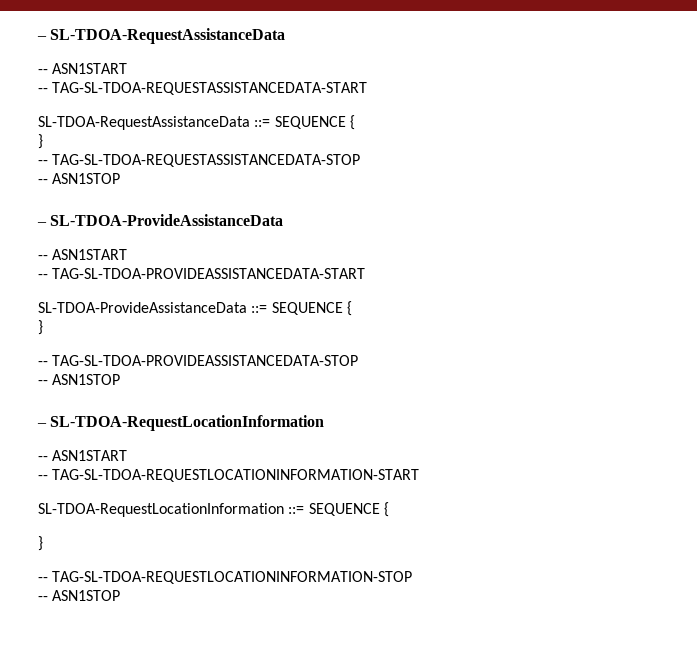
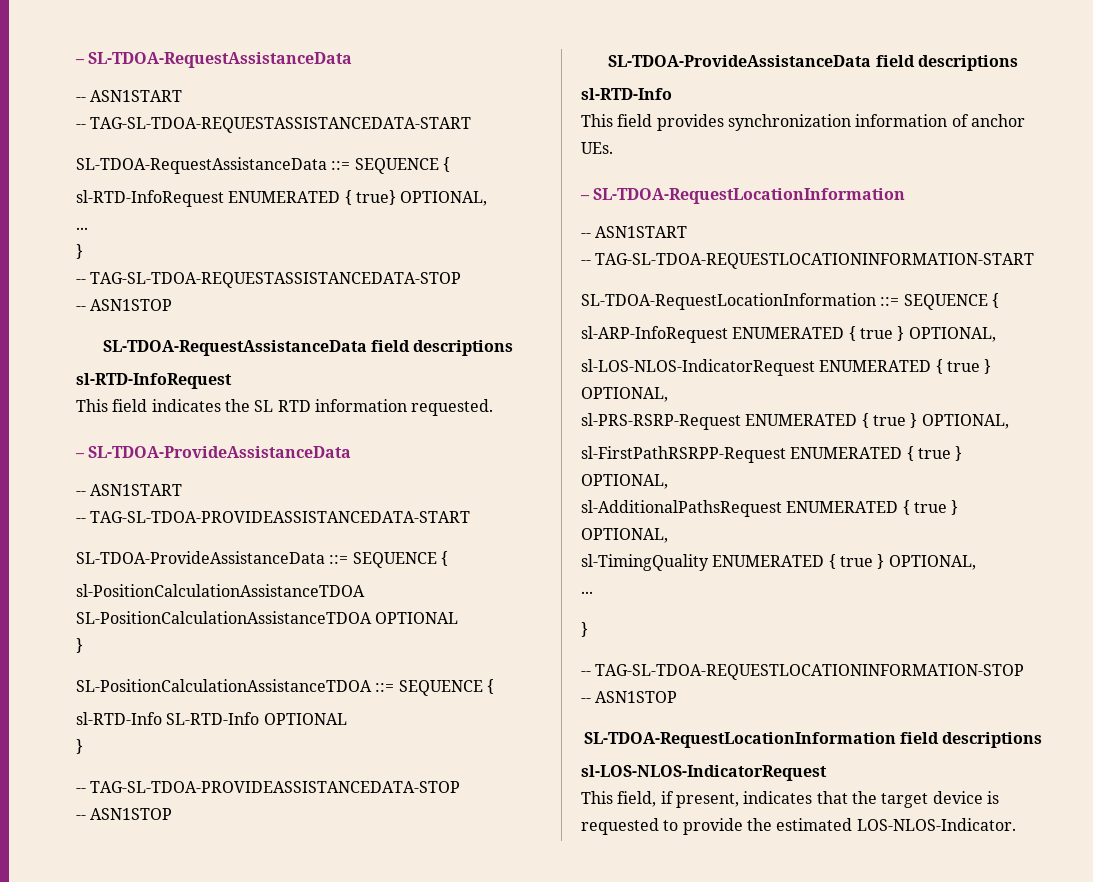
(355, 122) none -> [76,190,488,207] [76,227,88,230] // sl-RTD-InfoRequest ENUMERATED { true} OPTIONAL, // ...
(121, 178) none -> [102,340,514,356] [76,373,232,389] [76,399,494,416] // SL-TDOA-RequestAssistanceData field descriptions // sl-RTD-InfoRequest // This field indicates the SL RTD information requested.
(352, 308) none -> [76,584,365,597] [76,611,459,624] [76,638,83,653] [76,679,494,696] [76,712,347,725] // sl-PositionCalculationAssistanceTDOA SL-PositionCalculationAssistanceTDOA OPTIONAL // } // SL-PositionCalculationAssistanceTDOA ::= SEQUENCE { // sl-RTD-Info SL-RTD-Info OPTIONAL
(121, 379) none -> [608,55,1018,71] [581,88,672,100] [581,114,1025,131] [581,142,613,154] // SL-TDOA-ProvideAssistanceData field descriptions // sl-RTD-Info // This field provides synchronization information of anchor UEs.
(389, 509) none -> [581,326,996,343] [581,359,992,376] [581,387,668,402] [581,413,1009,430] [581,446,963,463] [581,474,668,489] [581,500,959,517] [581,528,668,543] [581,554,976,571] [581,591,593,594] // sl-ARP-InfoRequest ENUMERATED { true } OPTIONAL, // sl-LOS-NLOS-IndicatorRequest ENUMERATED { true } OPTIONAL, // sl-PRS-RSRP-Request ENUMERATED { true } OPTIONAL, // sl-FirstPathRSRPP-Request ENUMERATED { true } OPTIONAL, // sl-AdditionalPathsRequest ENUMERATED { true } OPTIONAL, // sl-TimingQuality ENUMERATED { true } OPTIONAL, // ...
(121, 595) none -> [583,732,1043,748] [581,765,827,781] [581,791,999,808] [581,818,1016,835] // SL-TDOA-RequestLocationInformation field descriptions // sl-LOS-NLOS-IndicatorRequest // This field, if present, indicates that the target device is requested to provide the estimated LOS-NLOS-Indicator.

